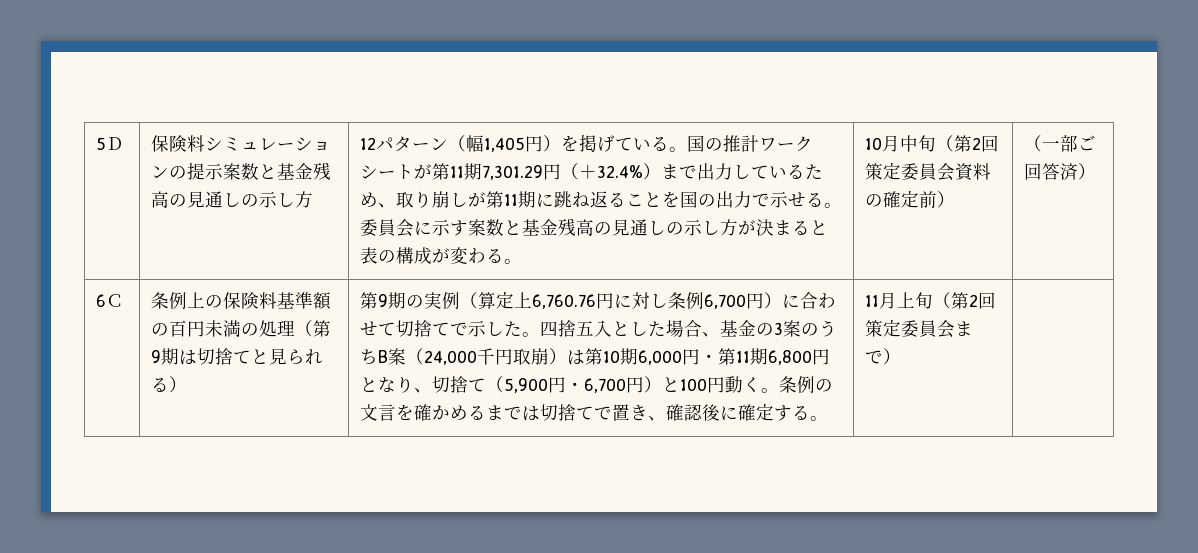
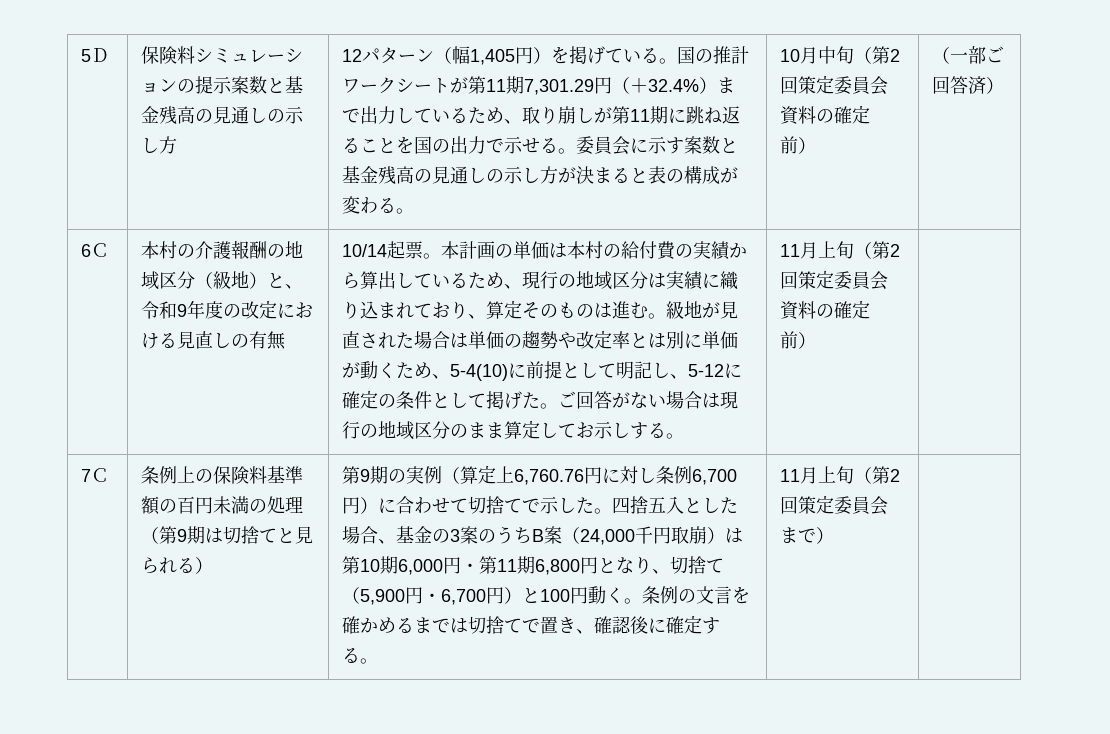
(124, 300) none -> [141,240,304,259] [141,271,304,290] [141,300,314,319] [141,331,287,350] [342,241,748,260] [342,271,739,290] [342,300,739,319] [342,330,739,349] [342,361,743,381] [342,390,739,409] [342,420,685,440] [780,241,901,259] [780,270,889,290] [780,300,871,320] [780,331,817,349] [81,468,110,482] | 本村の介護報酬の地域区分（級地）と、令和9年度の改定における見直しの有無 | 10/14起票。本計画の単価は本村の給付費の実績から算出しているため、現行の地域区分は実績に織り込まれており、算定そのものは進む。級地が見直された場合は単価の趨勢や改定率とは別に単価が動くため、5-4(10)に前提として明記し、5-12に確定の条件として掲げた。ご回答がない場合は現行の地域区分のまま算定してお示しする。 | 11月上旬（第2回策定委員会資料の確定前） | // 7Ｃ

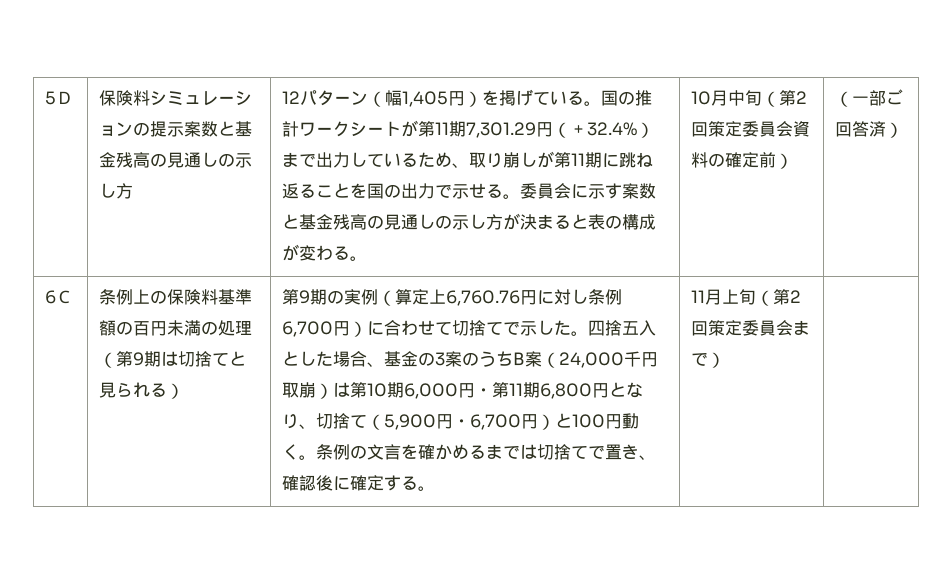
[141,240,304,259] [141,271,304,290] [141,300,314,319] [141,331,287,350] [342,241,748,260] [342,271,739,290] [342,300,739,319] [342,330,739,349] [342,361,743,381] [342,390,739,409] [342,420,685,440] [780,241,901,259] [780,270,889,290] [780,300,871,320] [780,331,817,349] [81,468,110,482] | 本村の介護報酬の地域区分（級地）と、令和9年度の改定における見直しの有無 | 10/14起票。本計画の単価は本村の給付費の実績から算出しているため、現行の地域区分は実績に織り込まれており、算定そのものは進む。級地が見直された場合は単価の趨勢や改定率とは別に単価が動くため、5-4(10)に前提として明記し、5-12に確定の条件として掲げた。ご回答がない場合は現行の地域区分のまま算定してお示しする。 | 11月上旬（第2回策定委員会資料の確定前） | // 7Ｃ -> (74, 297) none

